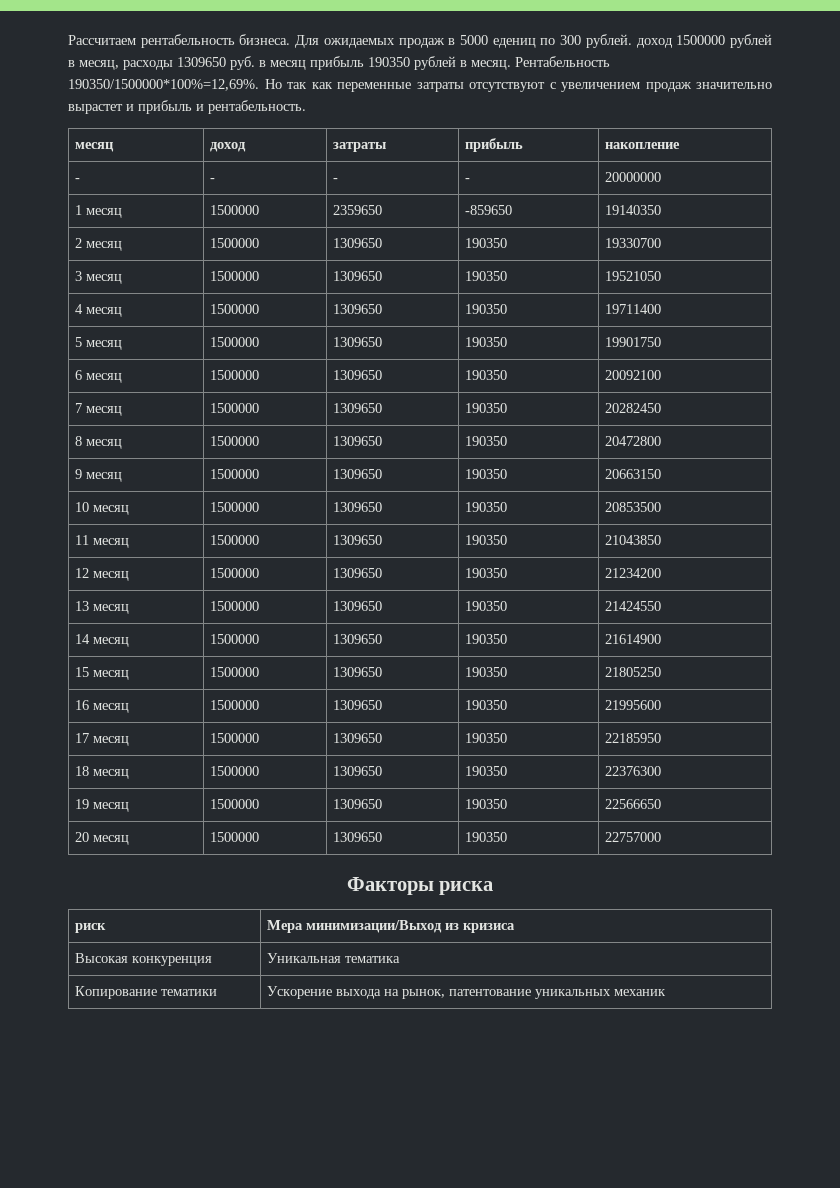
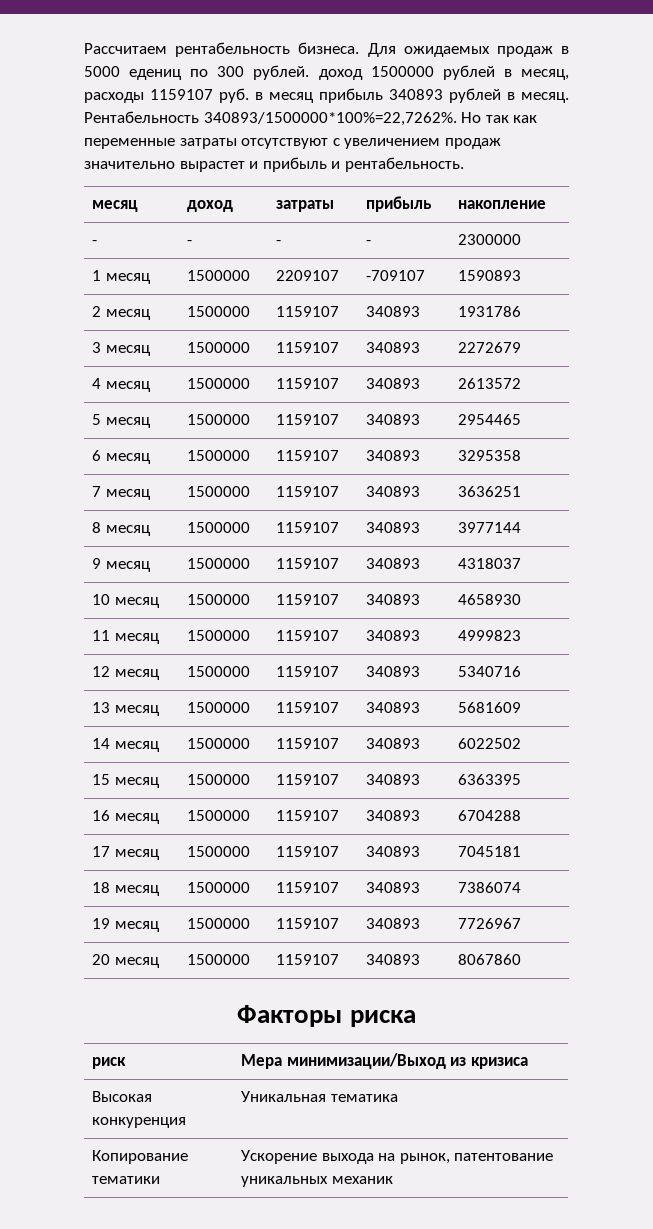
[177,57,226,67] 1309650 -> [150,89,213,100] 1159107
[368,57,410,67] 190350 -> [389,89,443,100] 340893
[68,79,259,91] 190350/1500000*100%=12,69%. -> [203,112,457,126] 340893/1500000*100%=22,7262%.
[604,172,661,182] 20000000 -> [458,234,522,245] 2300000
[332,205,382,215] [464,205,512,215] [604,205,661,215] 2359650 | -859650 | 19140350 -> [276,270,340,281] [366,270,426,281] [458,270,522,281] 2209107 | -709107 | 1590893
[332,238,382,248] [464,238,507,248] [604,238,661,248] 1309650 | 190350 | 19330700 -> [276,306,340,317] [366,306,421,317] [458,306,522,317] 1159107 | 340893 | 1931786
[332,271,382,281] [464,271,507,281] [604,271,661,281] 1309650 | 190350 | 19521050 -> [276,342,340,353] [366,342,421,353] [458,342,522,353] 1159107 | 340893 | 2272679
[332,304,382,314] [464,304,507,314] [604,304,661,314] 1309650 | 190350 | 19711400 -> [276,378,340,389] [366,378,421,389] [458,378,522,389] 1159107 | 340893 | 2613572
[332,337,382,347] [464,337,507,347] [604,337,661,347] 1309650 | 190350 | 19901750 -> [276,414,340,425] [366,414,421,425] [458,414,522,425] 1159107 | 340893 | 2954465
[332,370,382,380] [464,370,507,380] [604,370,661,380] 1309650 | 190350 | 20092100 -> [276,450,340,461] [366,450,421,461] [458,450,522,461] 1159107 | 340893 | 3295358
[332,403,382,413] [464,403,507,413] [604,403,661,413] 1309650 | 190350 | 20282450 -> [276,486,340,497] [366,486,421,497] [458,486,522,497] 1159107 | 340893 | 3636251
[332,436,382,446] [464,436,507,446] [604,436,661,446] 1309650 | 190350 | 20472800 -> [276,522,340,533] [366,522,421,533] [458,522,522,533] 1159107 | 340893 | 3977144
[332,469,382,479] [464,469,507,479] [604,469,661,479] 1309650 | 190350 | 20663150 -> [276,558,340,569] [366,558,421,569] [458,558,522,569] 1159107 | 340893 | 4318037
[332,502,382,512] [464,502,507,512] [604,502,661,512] 1309650 | 190350 | 20853500 -> [276,594,340,605] [366,594,421,605] [458,594,522,605] 1159107 | 340893 | 4658930
[332,535,382,545] [464,535,507,545] [604,535,661,545] 1309650 | 190350 | 21043850 -> [276,630,340,641] [366,630,421,641] [458,630,522,641] 1159107 | 340893 | 4999823
[332,568,382,578] [464,568,507,578] [604,568,661,578] 1309650 | 190350 | 21234200 -> [276,666,340,677] [366,666,421,677] [458,666,522,677] 1159107 | 340893 | 5340716
[332,601,382,611] [464,601,507,611] [604,601,661,611] 1309650 | 190350 | 21424550 -> [276,702,340,713] [366,702,421,713] [458,702,522,713] 1159107 | 340893 | 5681609
[332,634,382,644] [464,634,507,644] [604,634,661,644] 1309650 | 190350 | 21614900 -> [276,738,340,749] [366,738,421,749] [458,738,522,749] 1159107 | 340893 | 6022502
[332,667,382,677] [464,667,507,677] [604,667,661,677] 1309650 | 190350 | 21805250 -> [276,774,340,785] [366,774,421,785] [458,774,522,785] 1159107 | 340893 | 6363395
[332,700,382,710] [464,700,507,710] [604,700,661,710] 1309650 | 190350 | 21995600 -> [276,810,340,821] [366,810,421,821] [458,810,522,821] 1159107 | 340893 | 6704288
[332,733,382,743] [464,733,507,743] [604,733,661,743] 1309650 | 190350 | 22185950 -> [276,846,340,857] [366,846,421,857] [458,846,522,857] 1159107 | 340893 | 7045181
[332,766,382,776] [464,766,507,776] [604,766,661,776] 1309650 | 190350 | 22376300 -> [276,882,340,893] [366,882,421,893] [458,882,522,893] 1159107 | 340893 | 7386074
[332,799,382,809] [464,799,507,809] [604,799,661,809] 1309650 | 190350 | 22566650 -> [276,918,340,929] [366,918,421,929] [458,918,522,929] 1159107 | 340893 | 7726967
[332,832,382,842] [464,832,507,842] [604,832,661,842] 1309650 | 190350 | 22757000 -> [276,954,340,965] [366,954,421,965] [458,954,522,965] 1159107 | 340893 | 8067860

